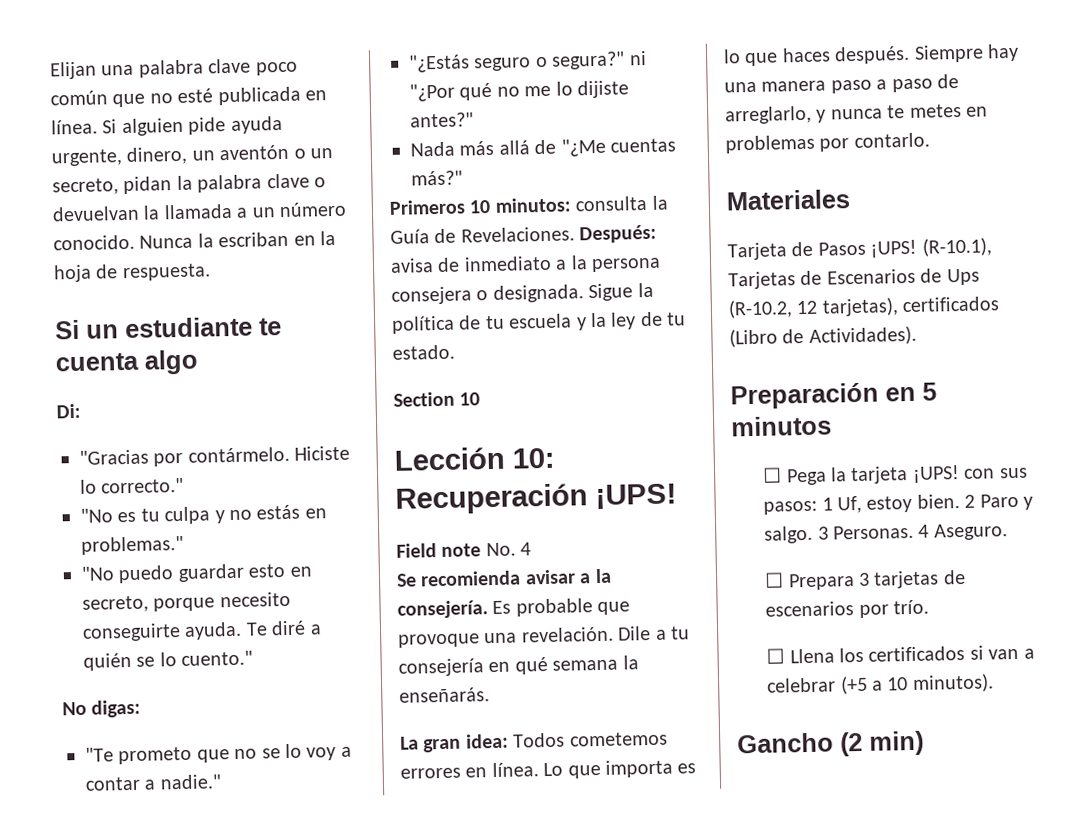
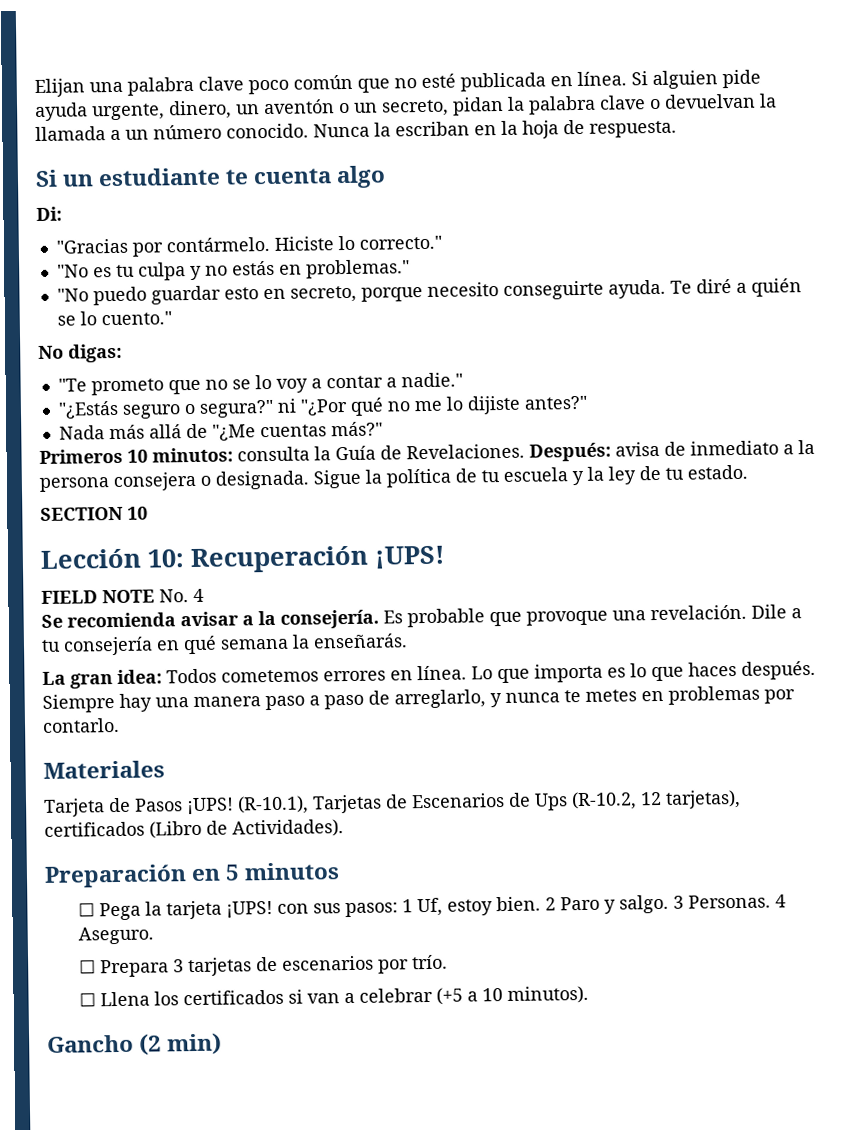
[393,391,455,407] Section -> [40,506,123,521] SECTION
[396,543,482,558] Field note -> [41,589,155,604] FIELD NOTE

